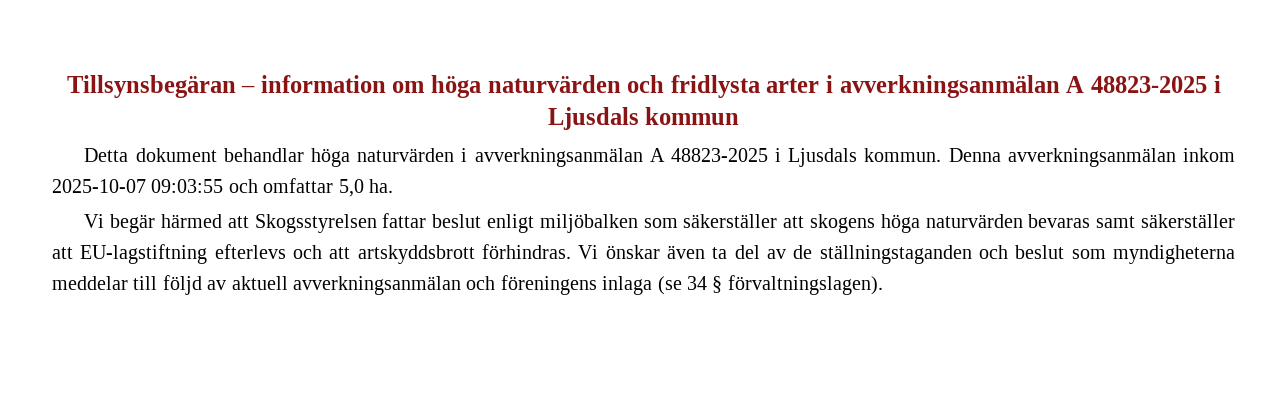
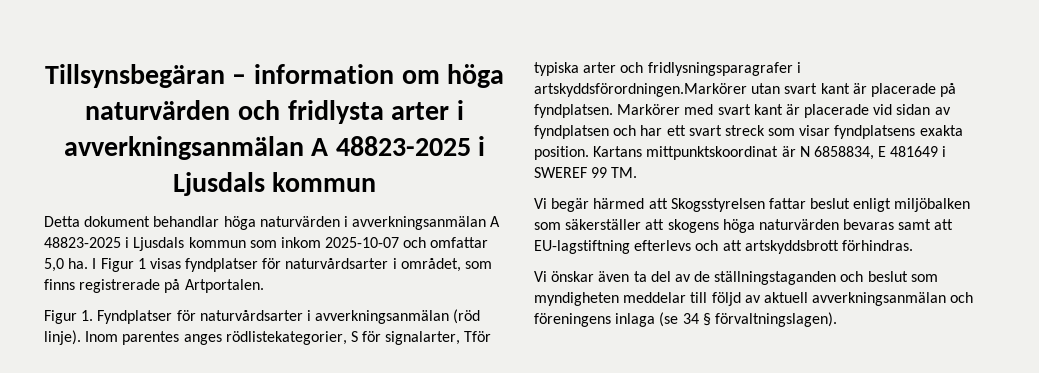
[864,148,1176,167] kommun. Denna avverkningsanmälan -> [188,237,277,248] kommun som
[151,179,224,193] 09:03:55 -> (400, 242) none
(393, 186) none -> [92,258,493,272] [44,279,264,293] [44,309,481,324] [44,330,492,345] [534,62,801,76] [534,83,957,97] [534,104,951,118] [534,125,963,139] [534,146,947,160] [534,167,638,178] I Figur 1 visas fyndplatser för naturvårdsarter i området, som finns registrerade på Artportalen. // Figur 1. Fyndplatser för naturvårdsarter i avverkningsanmälan (röd linje). Inom parentes anges rödlistekategorier, S för signalarter, Tför typiska arter och fridlysningsparagrafer i artskyddsförordningen.Markörer utan svart kant är placerade på fyndplatsen. Markörer med svart kant är placerade vid sidan av fyndplatsen och har ett svart streck som visar fyndplatsens exakta position. Kartans mittpunktskoordinat är N 6858834, E 481649 i SWEREF 99 TM.
[1141,214,1235,228] säkerställer -> (932, 224) none
(571, 251) none -> (913, 245) //
[1113,245,1236,264] myndigheterna -> [534,292,619,306] myndigheten

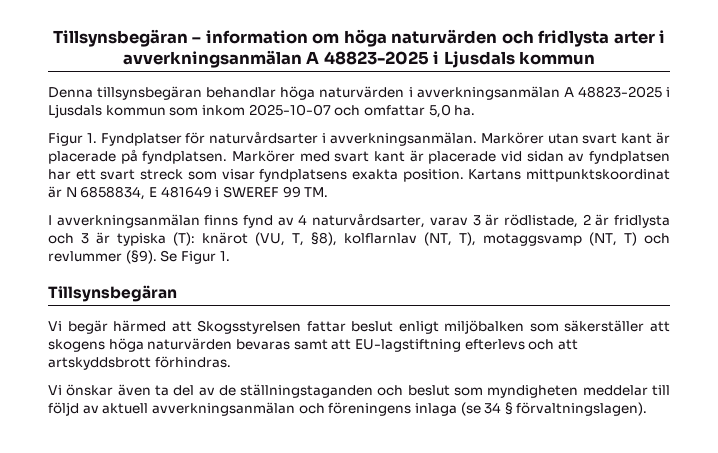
[44,216,151,227] Detta dokument -> [48,86,203,100] Denna tillsynsbegäran
[92,258,493,272] [44,279,264,293] I Figur 1 visas fyndplatser för naturvårdsarter i området, som finns registrerade på Artportalen. -> (476, 110) none
[315,309,481,324] [44,330,492,345] [534,62,801,76] [534,83,747,97] avverkningsanmälan (röd linje). Inom parentes anges rödlistekategorier, S för signalarter, Tför typiska arter och fridlysningsparagrafer i artskyddsförordningen.Markörer -> [329,132,544,146] avverkningsanmälan. Markörer
[613,125,637,136] och -> (670, 157) none
(638, 172) none -> [48,213,670,228] [48,232,670,246] [48,250,230,264] [48,285,177,302] // I avverkningsanmälan finns fynd av 4 naturvårdsarter, varav 3 är rödlistade, 2 är fridlysta och 3 är typiska (T): knärot (VU, T, §8), kolflarnlav (NT, T), motaggsvamp (NT, T) och revlummer (§9). Se Figur 1. // Tillsynsbegäran

